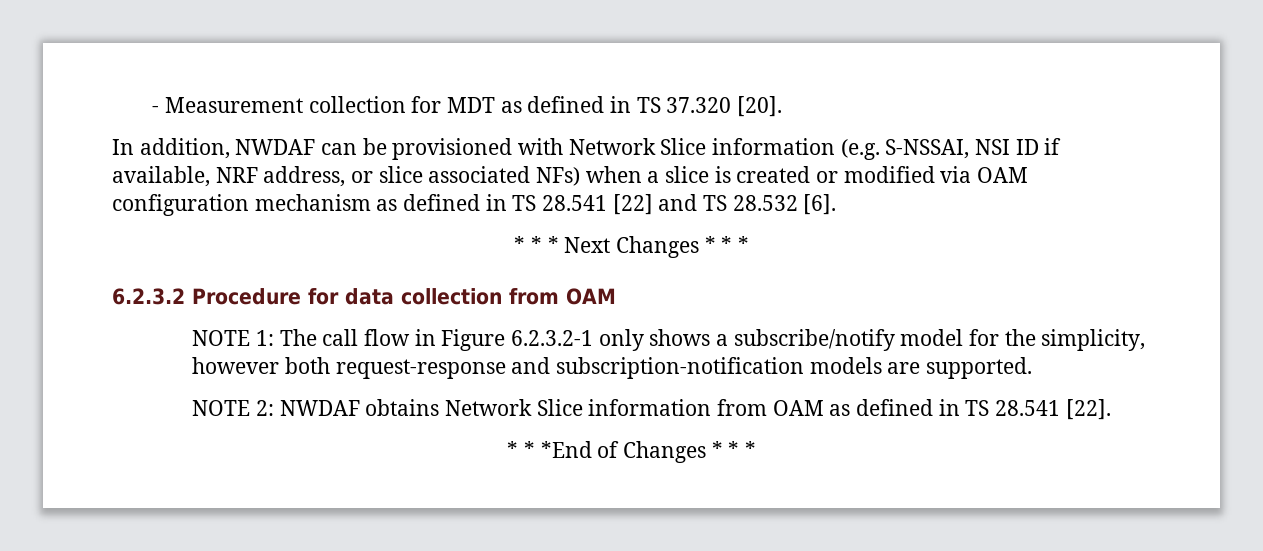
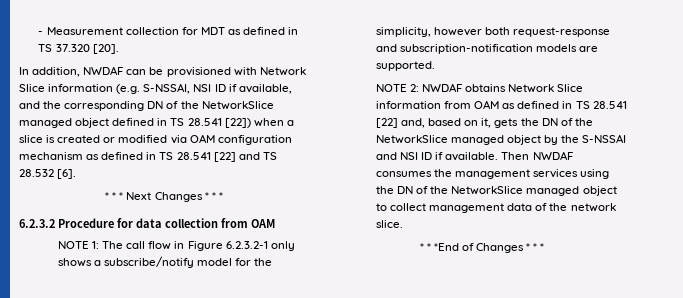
[215,166,581,187] NRF address, or slice associated NFs) -> [19,101,274,111] [19,118,251,128] and the corresponding DN of the NetworkSlice managed object defined in TS 28.541 [22])
[1065,399,1111,420] [22]. -> [375,118,593,128] [375,134,627,145] [375,151,573,161] [375,169,610,179] [375,186,617,196] [375,203,616,213] [375,220,403,228] [22] and, based on it, gets the DN of the NetworkSlice managed object by the S-NSSAI and NSI ID if available. Then NWDAF consumes the management services using the DN of the NetworkSlice managed object to collect management data of the network slice.

